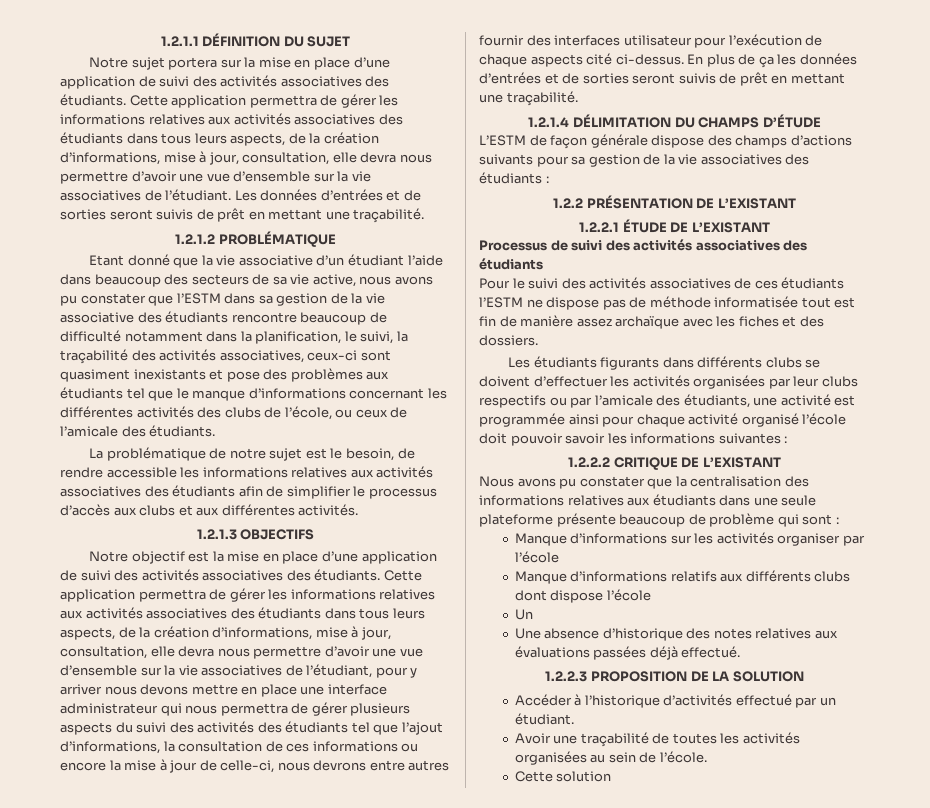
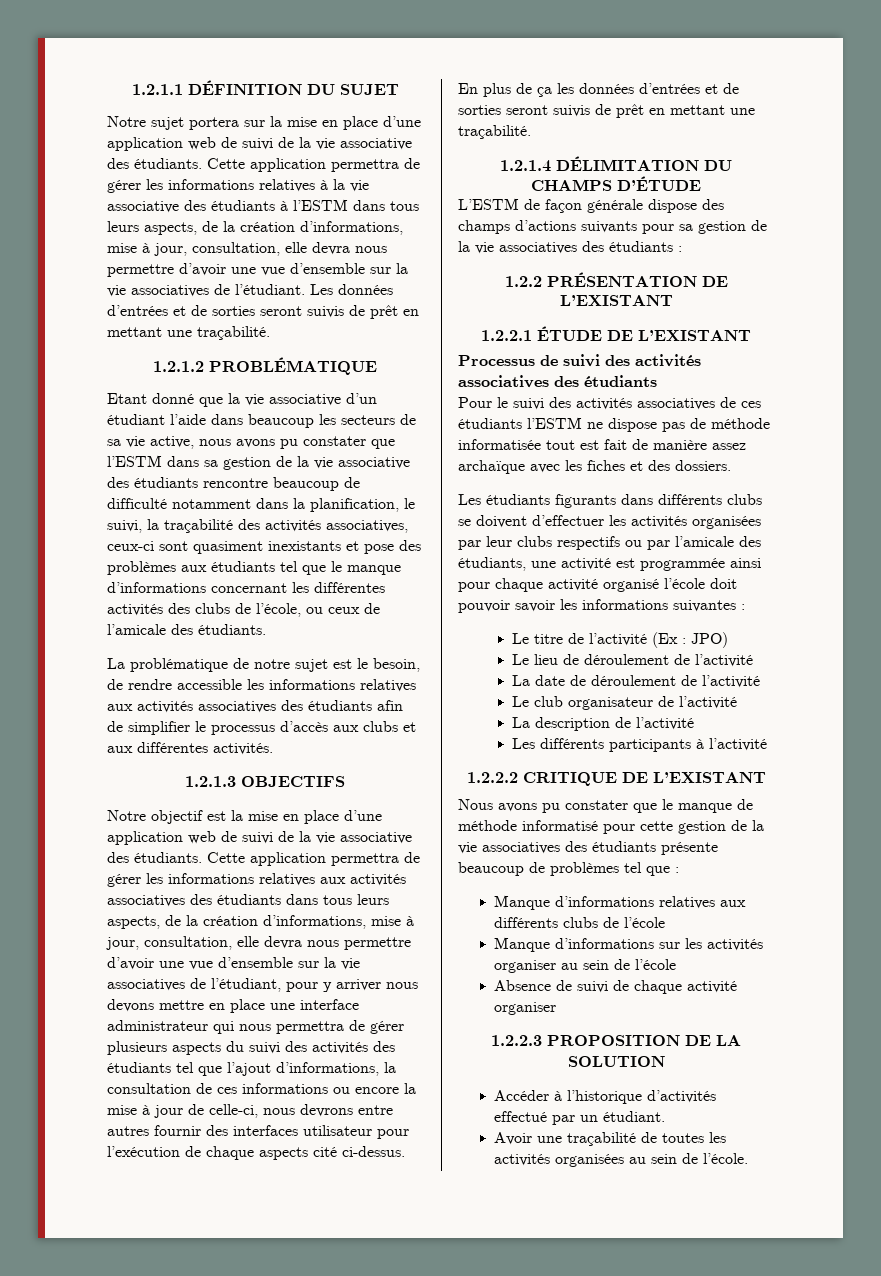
[138,75,362,87] de suivi des activités associatives -> [188,137,412,150] web de suivi de la vie associative
[208,113,403,125] [60,132,123,144] aux activités associatives des étudiants -> [320,179,369,192] [107,199,348,213] à la vie associative des étudiants à l’ESTM
[164,274,189,285] des -> [319,414,336,425] les
[60,569,284,581] de suivi des activités associatives -> [188,831,412,844] web de suivi de la vie associative
[479,316,496,326] fin -> [604,439,627,450] fait
(788, 439) none -> [512,632,729,648] [512,654,754,667] [512,675,761,688] [512,696,738,710] [512,717,695,731] [512,738,768,752] // Le titre de l’activité (Ex : JPO) // Le lieu de déroulement de l’activité // La date de déroulement de l’activité // Le club organisateur de l’activité // La description de l’activité // Les différents participants à l’activité
[675,476,809,487] [479,494,817,506] [479,513,839,527] la centralisation des informations relatives aux étudiants dans une seule plateforme présente beaucoup de problème qui sont : -> [662,799,753,813] [458,820,764,834] [458,841,718,855] [458,862,679,876] [494,895,747,910] [494,917,666,928] le manque de méthode informatisé pour cette gestion de la vie associatives des étudiants présente beaucoup de problèmes tel que : // Manque d’informations relatives aux différents clubs de l’école
[842,535,865,546] [514,551,559,563] [514,570,851,584] [514,589,651,603] [514,609,533,620] [514,628,838,641] [514,646,741,660] par l’école // Manque d’informations relatifs aux différents clubs dont dispose l’école // Un // Une absence d’historique des notes relatives aux évaluations passées déjà effectué. -> [561,959,677,970] [494,980,738,994] [494,1002,557,1015] au sein de l’école // Absence de suivi de chaque activité organiser
[514,771,612,782] // Cette solution -> (749, 1158) none

